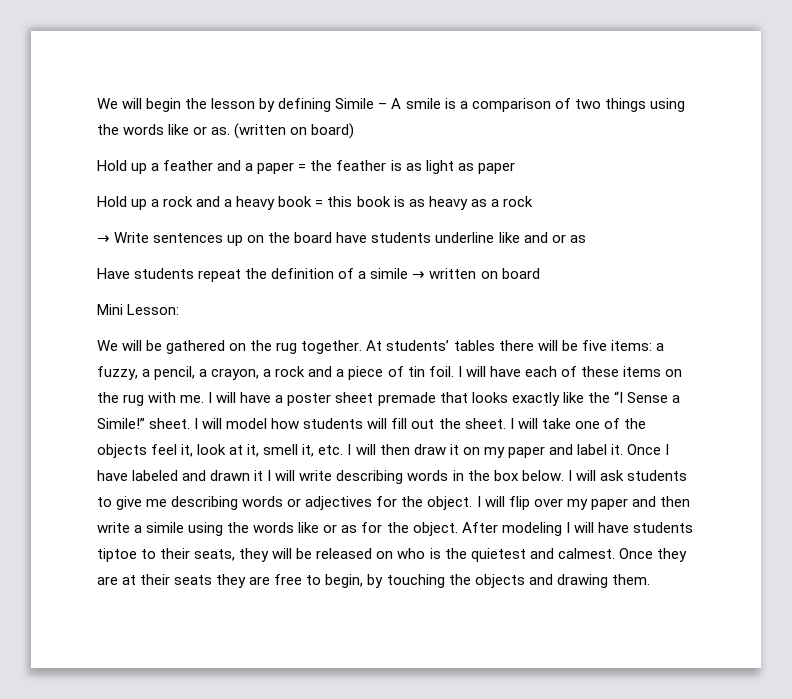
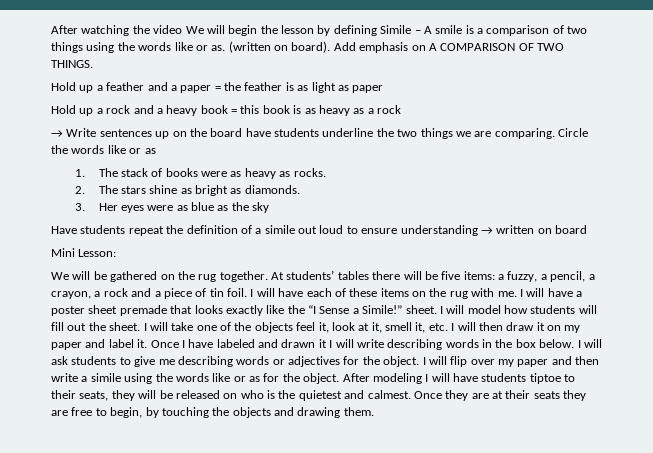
(97, 103) none -> [51,25,183,36] After watching the video
[311,123,355,139] board) -> [291,41,564,53] [51,60,93,68] board). Add emphasis on A COMPARISON OF TWO THINGS.
[498,232,586,243] like and or as -> [376,128,588,139] [51,145,156,154] [74,168,326,179] [74,185,300,196] [74,202,270,213] the two things we are comparing. Circle the words like or as // 1. The stack of books were as heavy as rocks. // 2. The stars shine as bright as diamonds. // 3. Her eyes were as blue as the sky
(409, 273) none -> [298,225,478,236] out loud to ensure understanding

